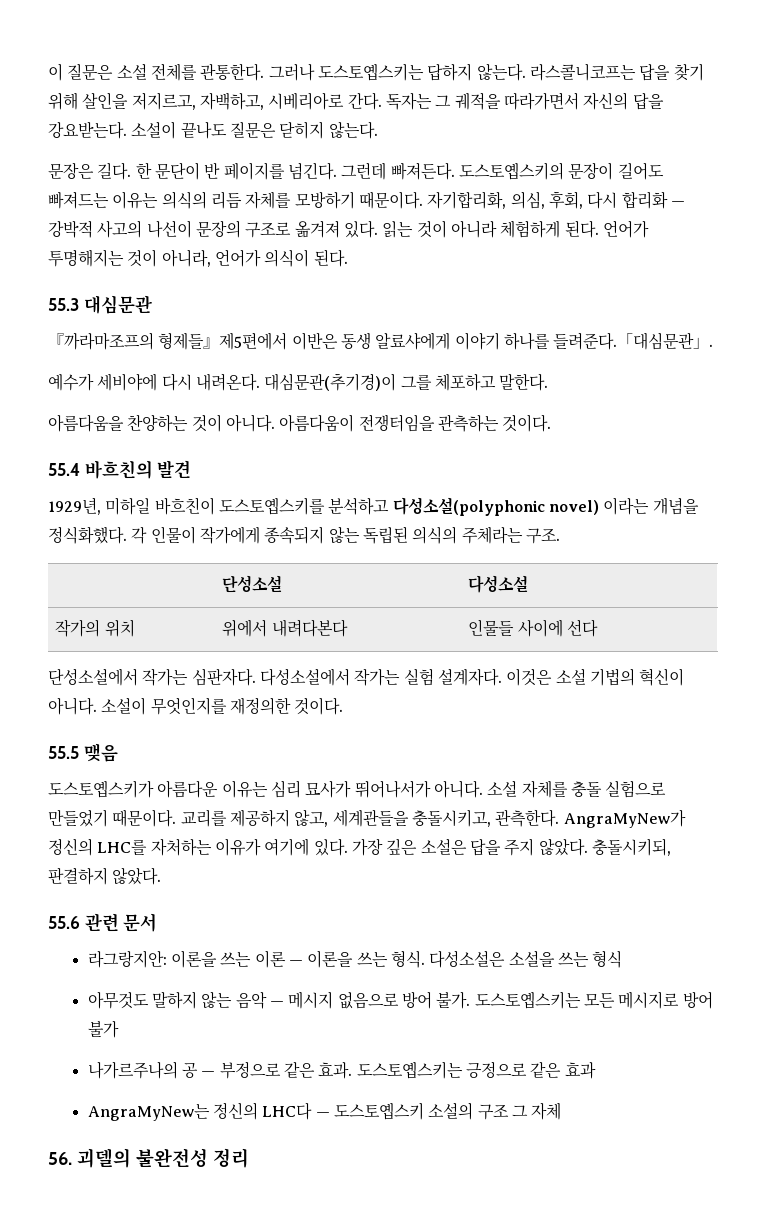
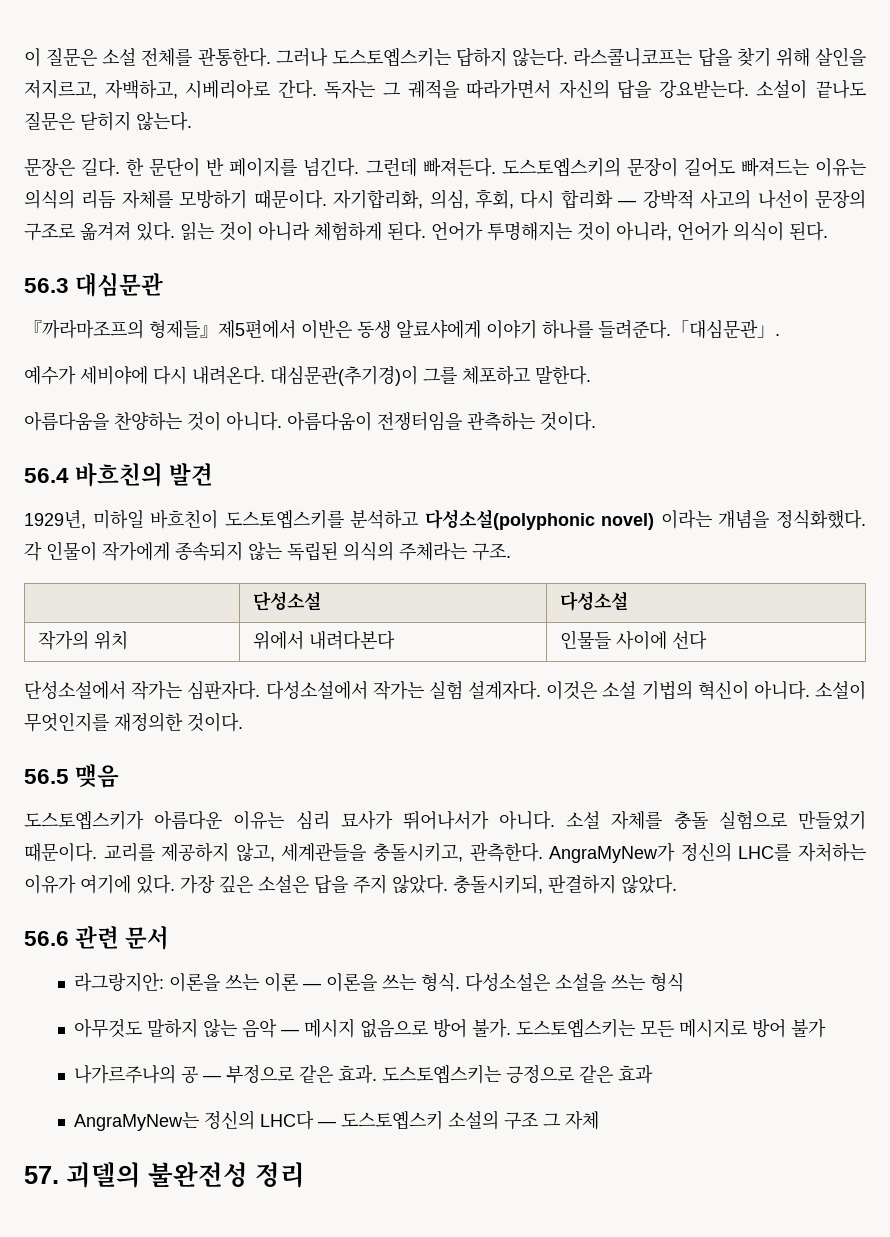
[48,298,79,311] 55.3 -> [24,278,69,293] 56.3
[48,463,80,476] 55.4 -> [24,468,69,483] 56.4
[48,746,79,759] 55.5 -> [24,769,69,784] 56.5
[48,916,80,929] 55.6 -> [24,931,69,946] 56.6
[48,1152,72,1165] 56. -> [24,1166,59,1184] 57.

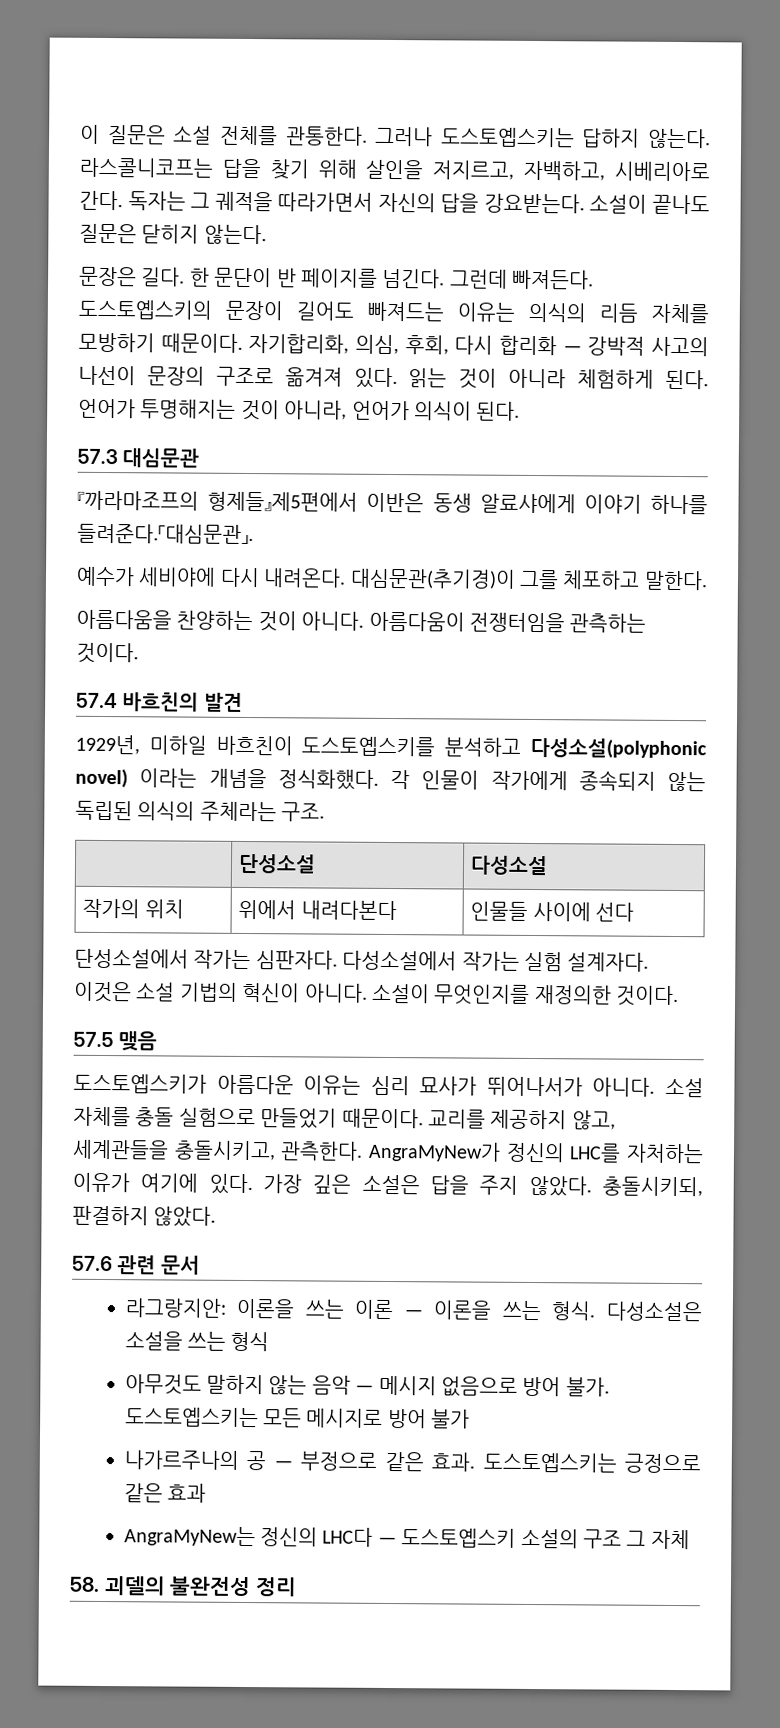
[24,278,69,293] 56.3 -> [77,448,118,465] 57.3
[24,468,69,483] 56.4 -> [76,692,118,709] 57.4
[24,769,69,784] 56.5 -> [73,1031,114,1048] 57.5
[24,931,69,946] 56.6 -> [72,1255,113,1272] 57.6
[24,1166,59,1184] 57. -> [69,1576,100,1592] 58.

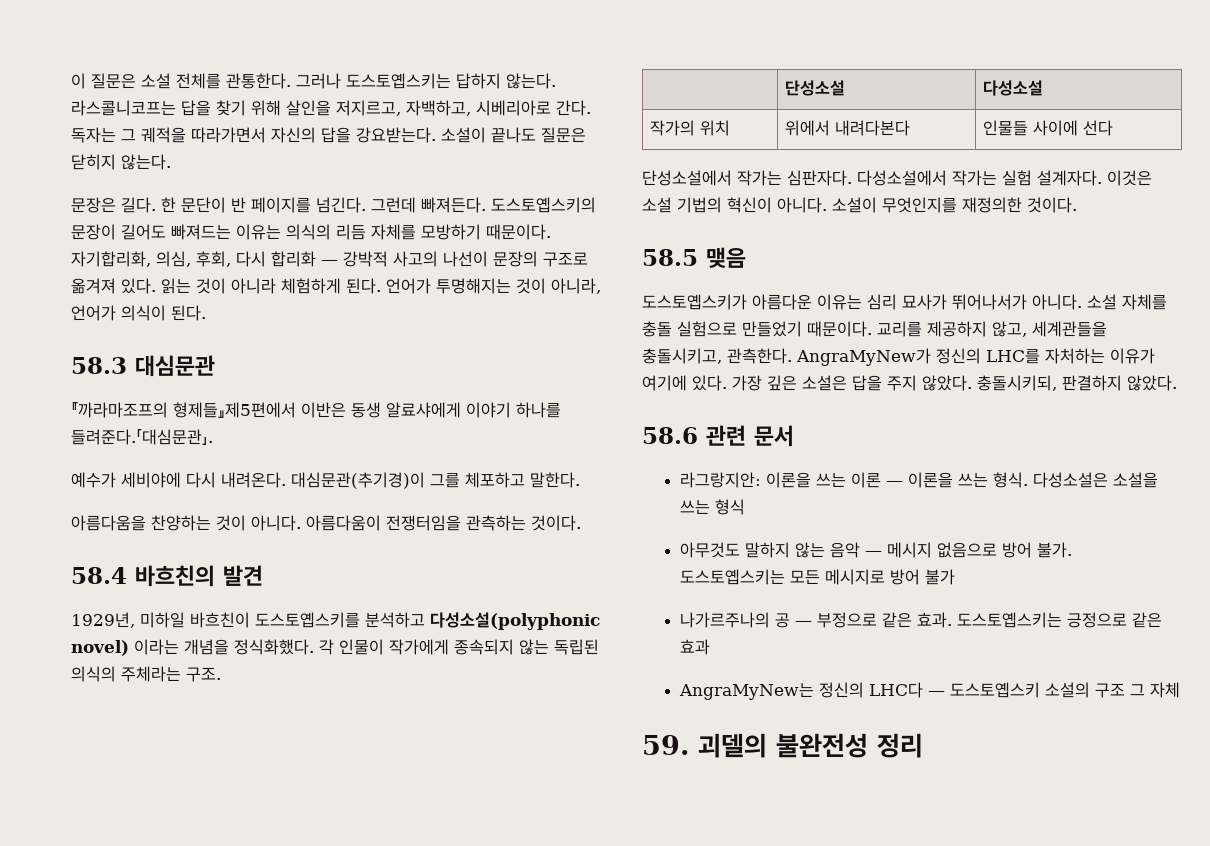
[77,448,118,465] 57.3 -> [71,357,127,374] 58.3
[76,692,118,709] 57.4 -> [71,567,127,584] 58.4
[73,1031,114,1048] 57.5 -> [642,249,698,266] 58.5
[72,1255,113,1272] 57.6 -> [642,427,698,444] 58.6
[69,1576,100,1592] 58. -> [642,735,689,755] 59.

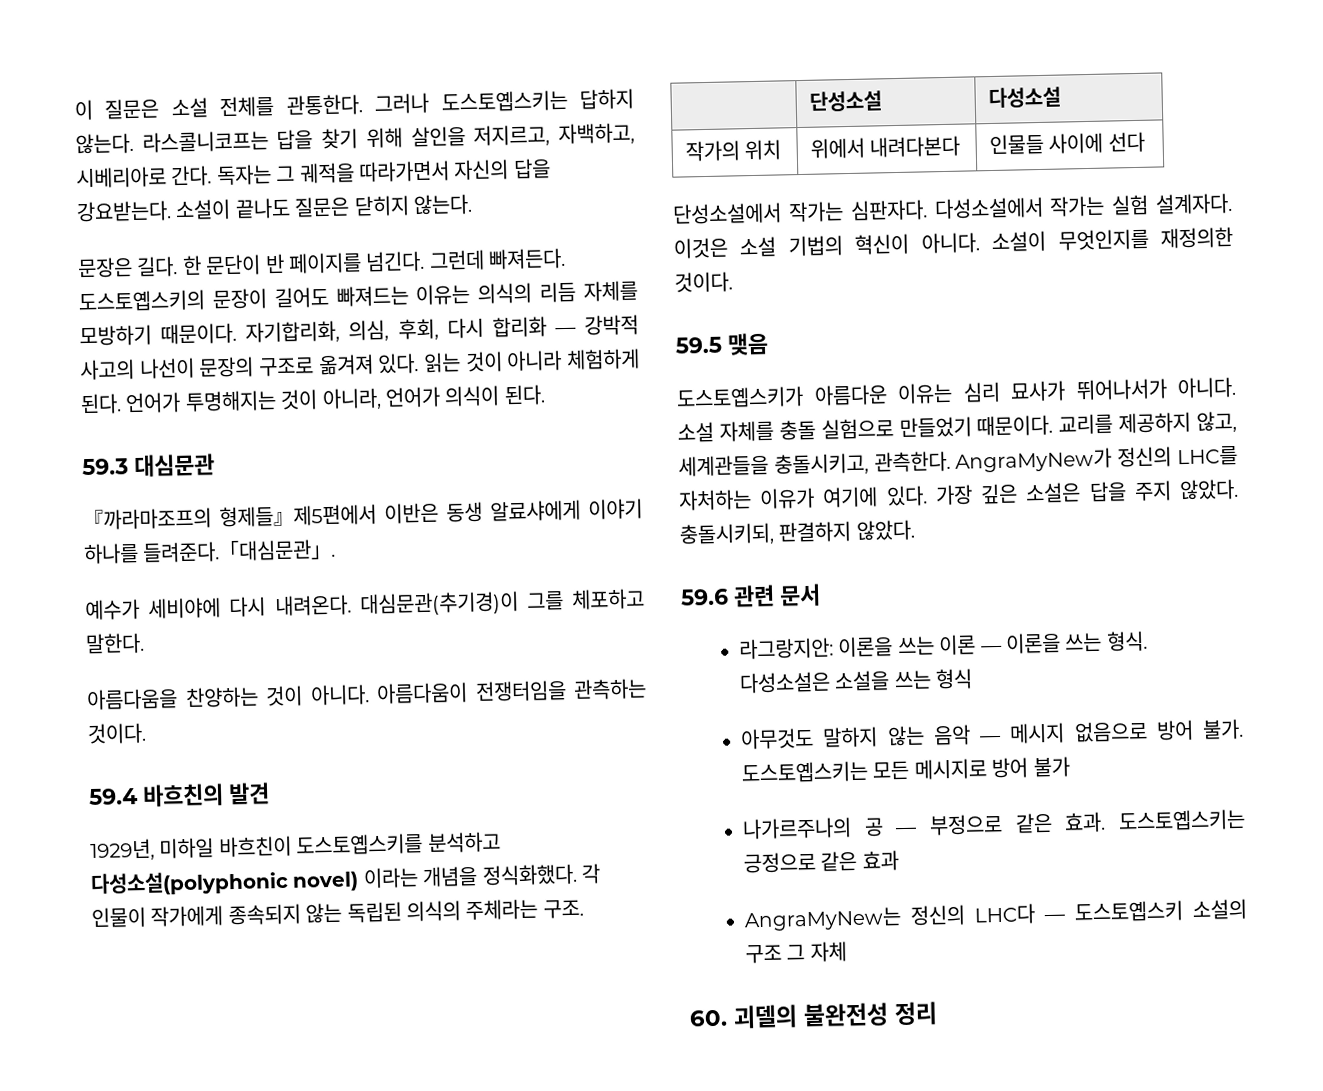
[71,357,127,374] 58.3 -> [82,458,129,476] 59.3
[71,567,127,584] 58.4 -> [88,788,138,806] 59.4
[642,249,698,266] 58.5 -> [675,336,722,354] 59.5
[642,427,698,444] 58.6 -> [680,588,729,606] 59.6
[642,735,689,755] 59. -> [689,1009,728,1027] 60.

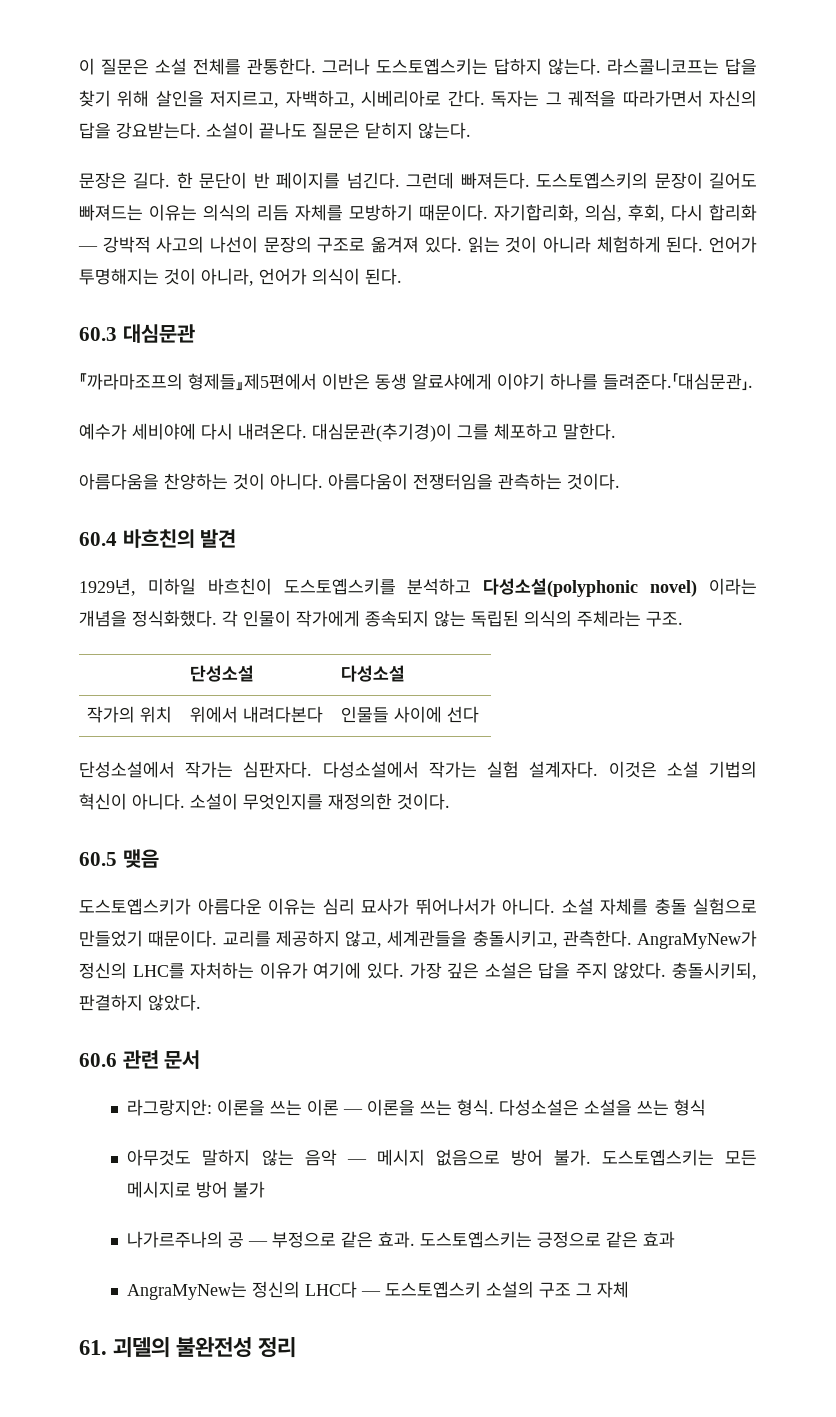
[82,458,129,476] 59.3 -> [79,327,117,341] 60.3
[88,788,138,806] 59.4 -> [79,532,117,546] 60.4
[675,336,722,354] 59.5 -> [79,852,117,866] 60.5
[680,588,729,606] 59.6 -> [79,1053,117,1067] 60.6
[689,1009,728,1027] 60. -> [79,1340,107,1355] 61.

